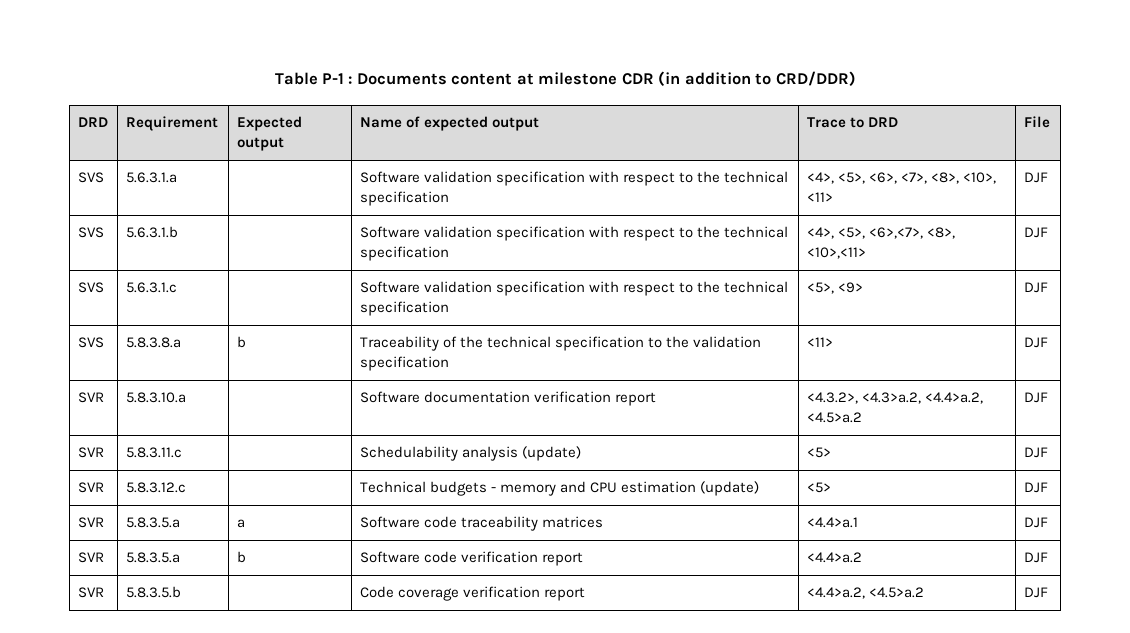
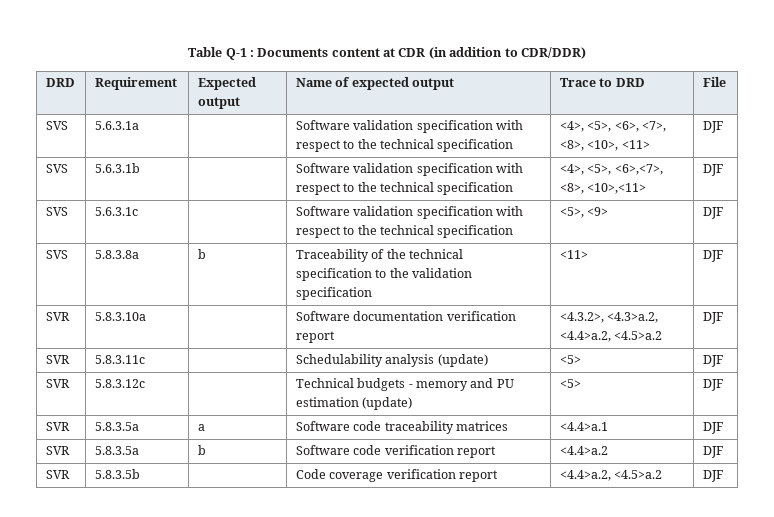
[321,73,344,84] P-1 -> [225,48,247,60] Q-1
[538,72,618,85] milestone -> (395, 52) none
[775,71,856,86] CRD/DDR) -> [520,47,586,59] CDR/DDR)
[125,172,177,183] 5.6.3.1.a -> [94,121,139,130] 5.6.3.1a
[125,226,178,238] 5.6.3.1.b -> [94,163,140,173] 5.6.3.1b
[125,282,177,293] 5.6.3.1.c -> [94,207,138,216] 5.6.3.1c
[125,337,181,348] 5.8.3.8.a -> [94,250,139,259] 5.8.3.8a
[125,392,186,403] 5.8.3.10.a -> [94,312,146,321] 5.8.3.10a
[125,447,182,458] 5.8.3.11.c -> [94,355,145,364] 5.8.3.11c
[125,482,186,493] 5.8.3.12.c -> [94,379,145,388] 5.8.3.12c
[590,482,618,493] CPU -> [496,379,514,388] PU
[125,517,180,528] 5.8.3.5.a -> [94,422,139,431] 5.8.3.5a
[125,552,180,563] 5.8.3.5.a -> [94,446,139,455] 5.8.3.5a
[125,586,181,598] 5.8.3.5.b -> [94,469,140,479] 5.8.3.5b

